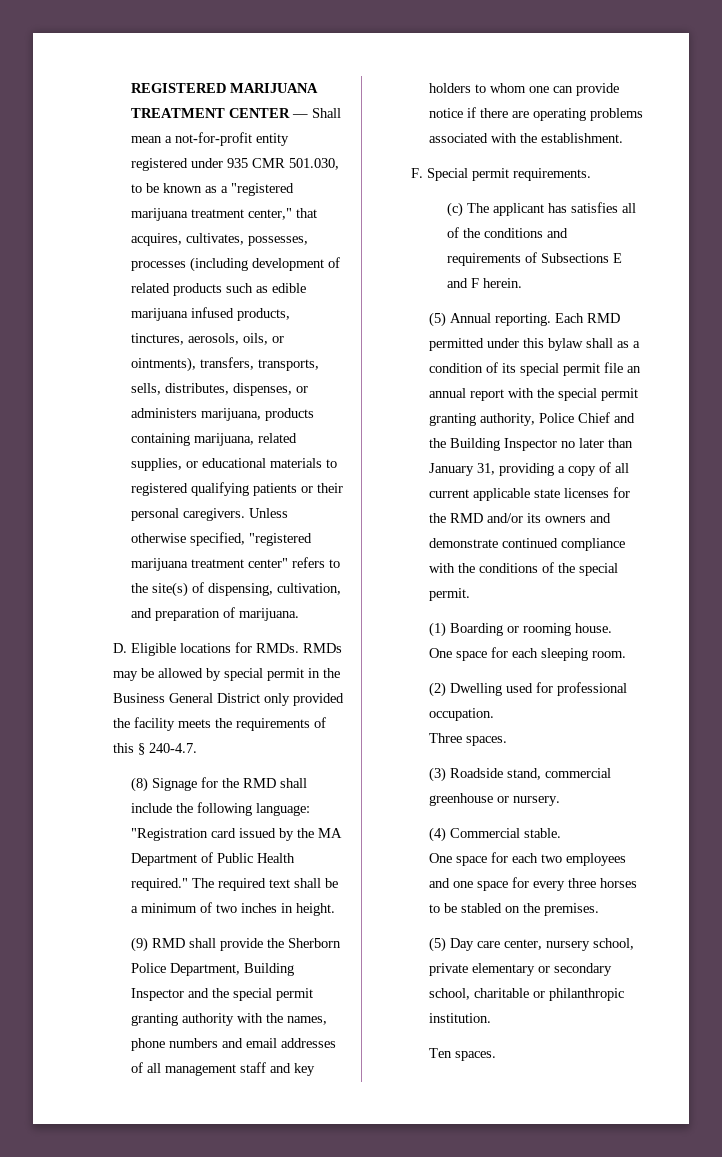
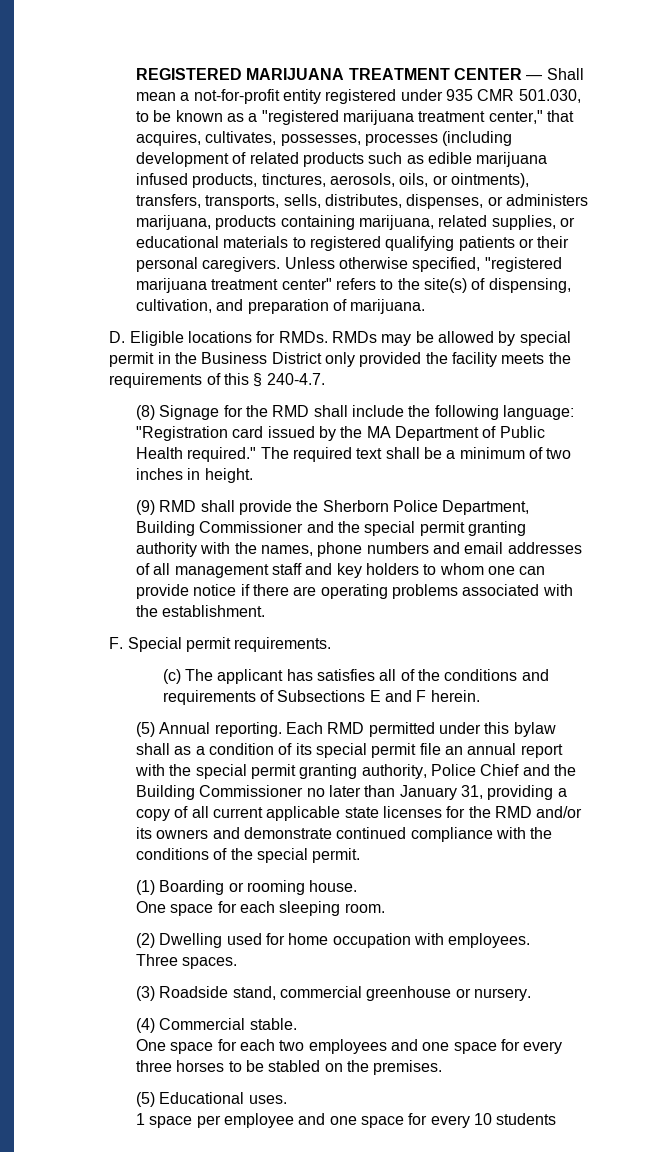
[169,693,214,703] General -> (268, 358) none
[131,988,185,1001] Inspector -> [199,521,304,533] Commissioner
[504,438,558,451] Inspector -> [199,785,304,797] Commissioner
[557,682,628,696] [429,708,495,721] professional occupation. -> [288,933,531,948] home occupation with employees.
[450,938,635,951] [429,963,613,976] [429,988,625,1001] [429,1013,492,1023] [429,1048,497,1061] Day care center, nursery school, private elementary or secondary school, charitable or philanthropic institution. // Ten spaces. -> [159,1092,287,1104] [136,1113,557,1128] Educational uses. // 1 space per employee and one space for every 10 students

